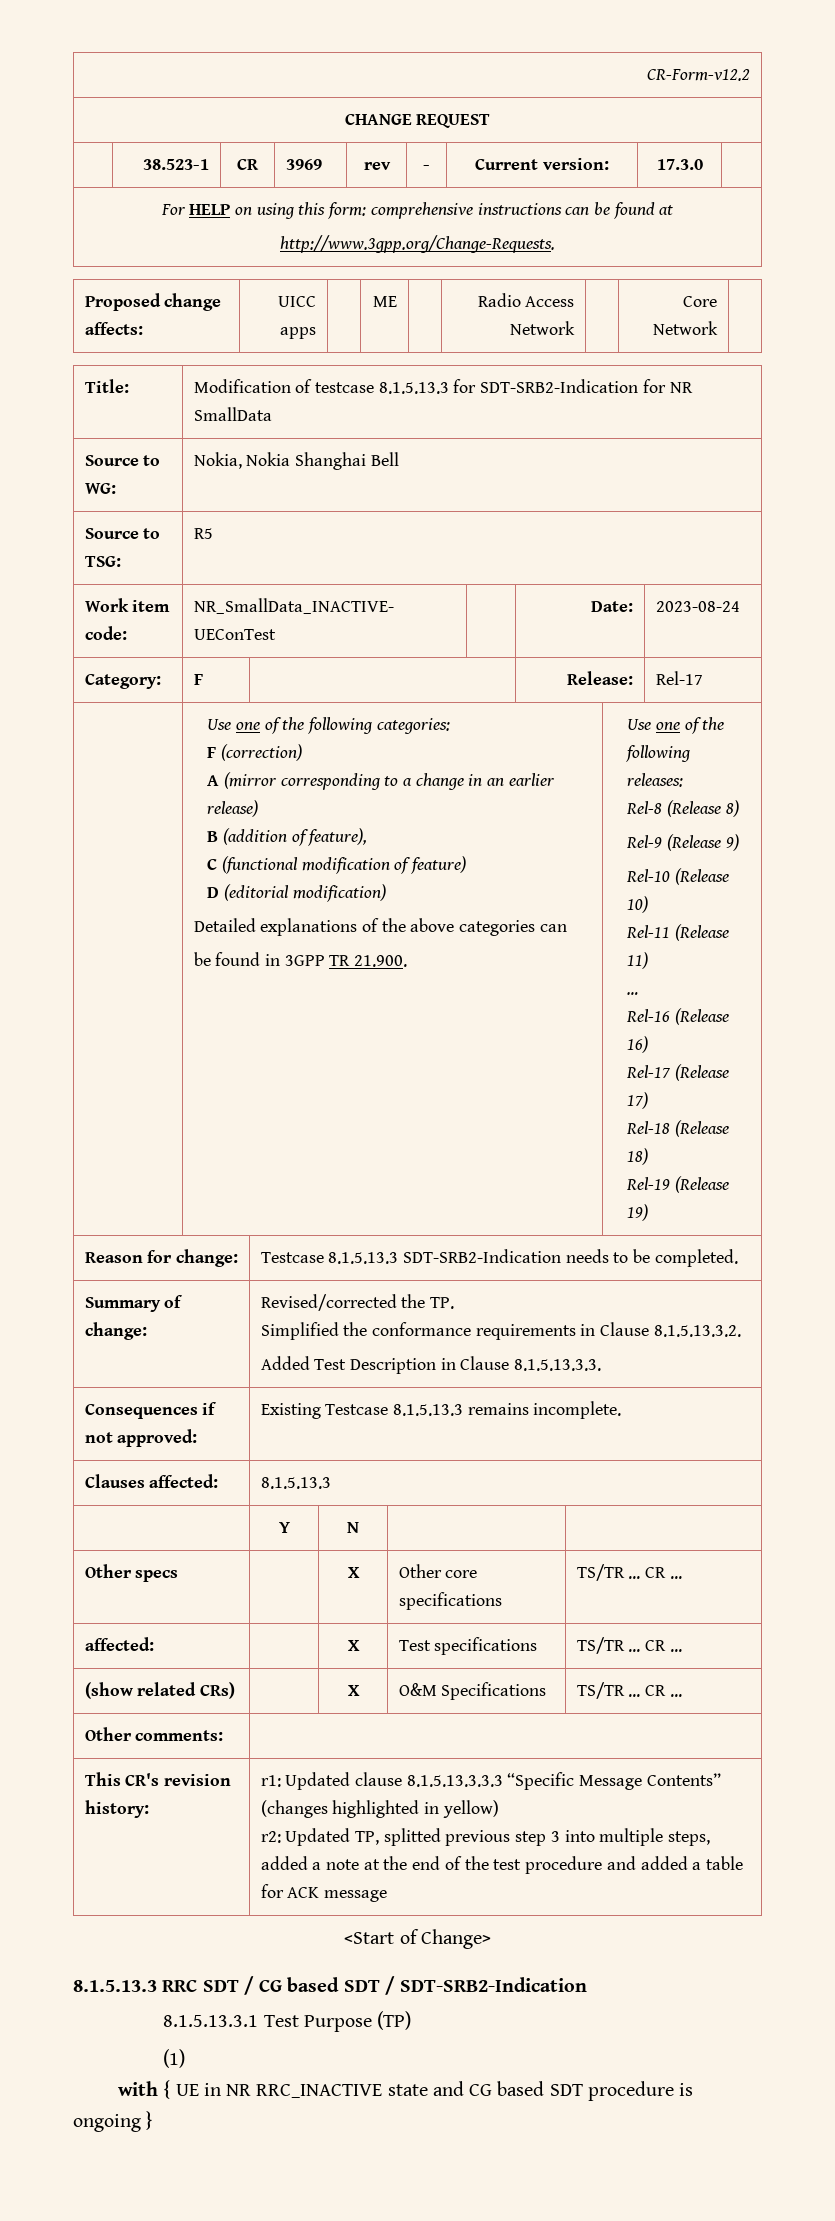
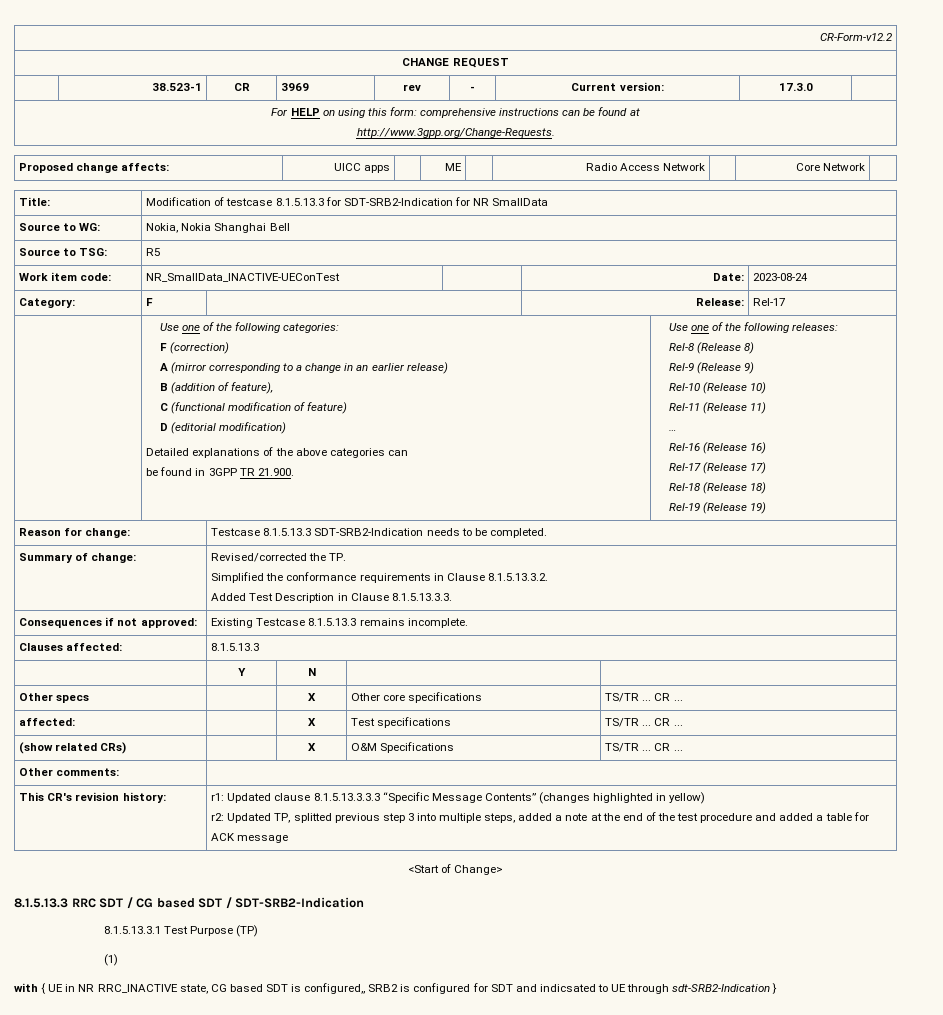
[387,2081,694,2101] [73,2114,141,2132] state and CG based SDT procedure is ongoing -> [179,983,771,994] state, CG based SDT is configured,, SRB2 is configured for SDT and indicsated to UE through sdt-SRB2-Indication

